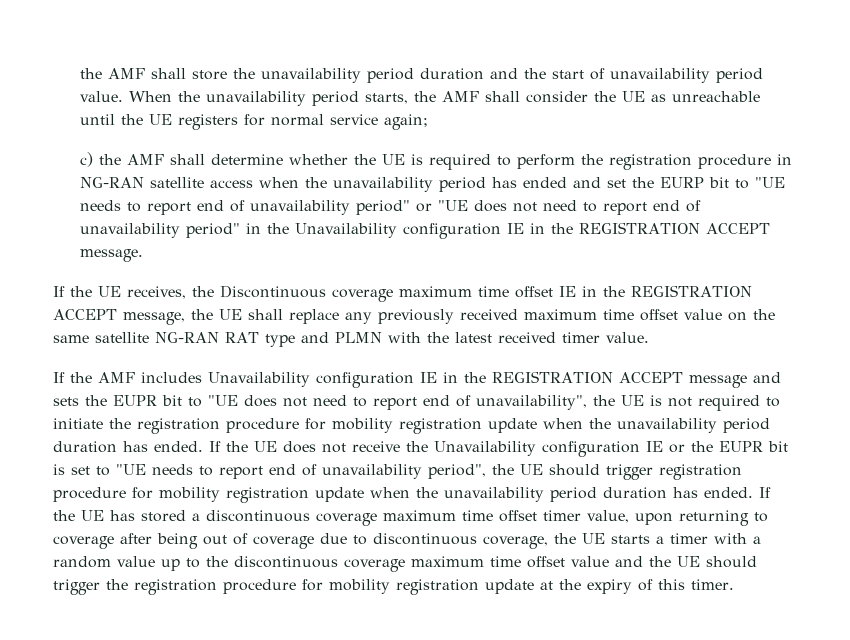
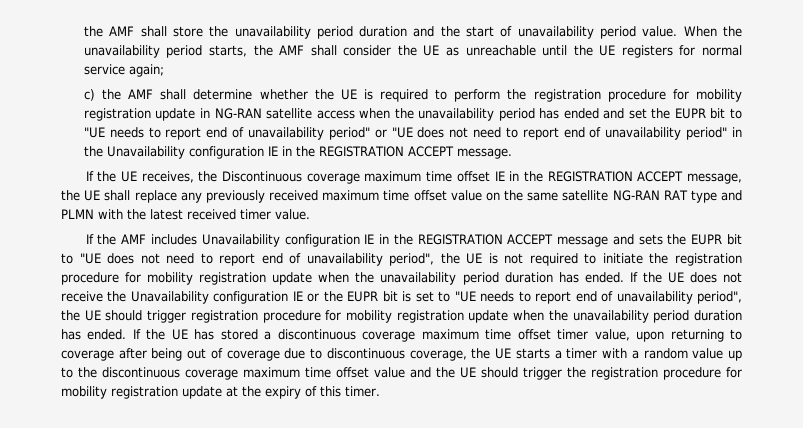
(771, 161) none -> [672,89,742,102] [83,108,196,121] for mobility registration update
[659,177,704,188] EURP -> [674,108,706,119] EUPR
[476,395,587,410] unavailability", -> [306,253,435,266] unavailability period",

